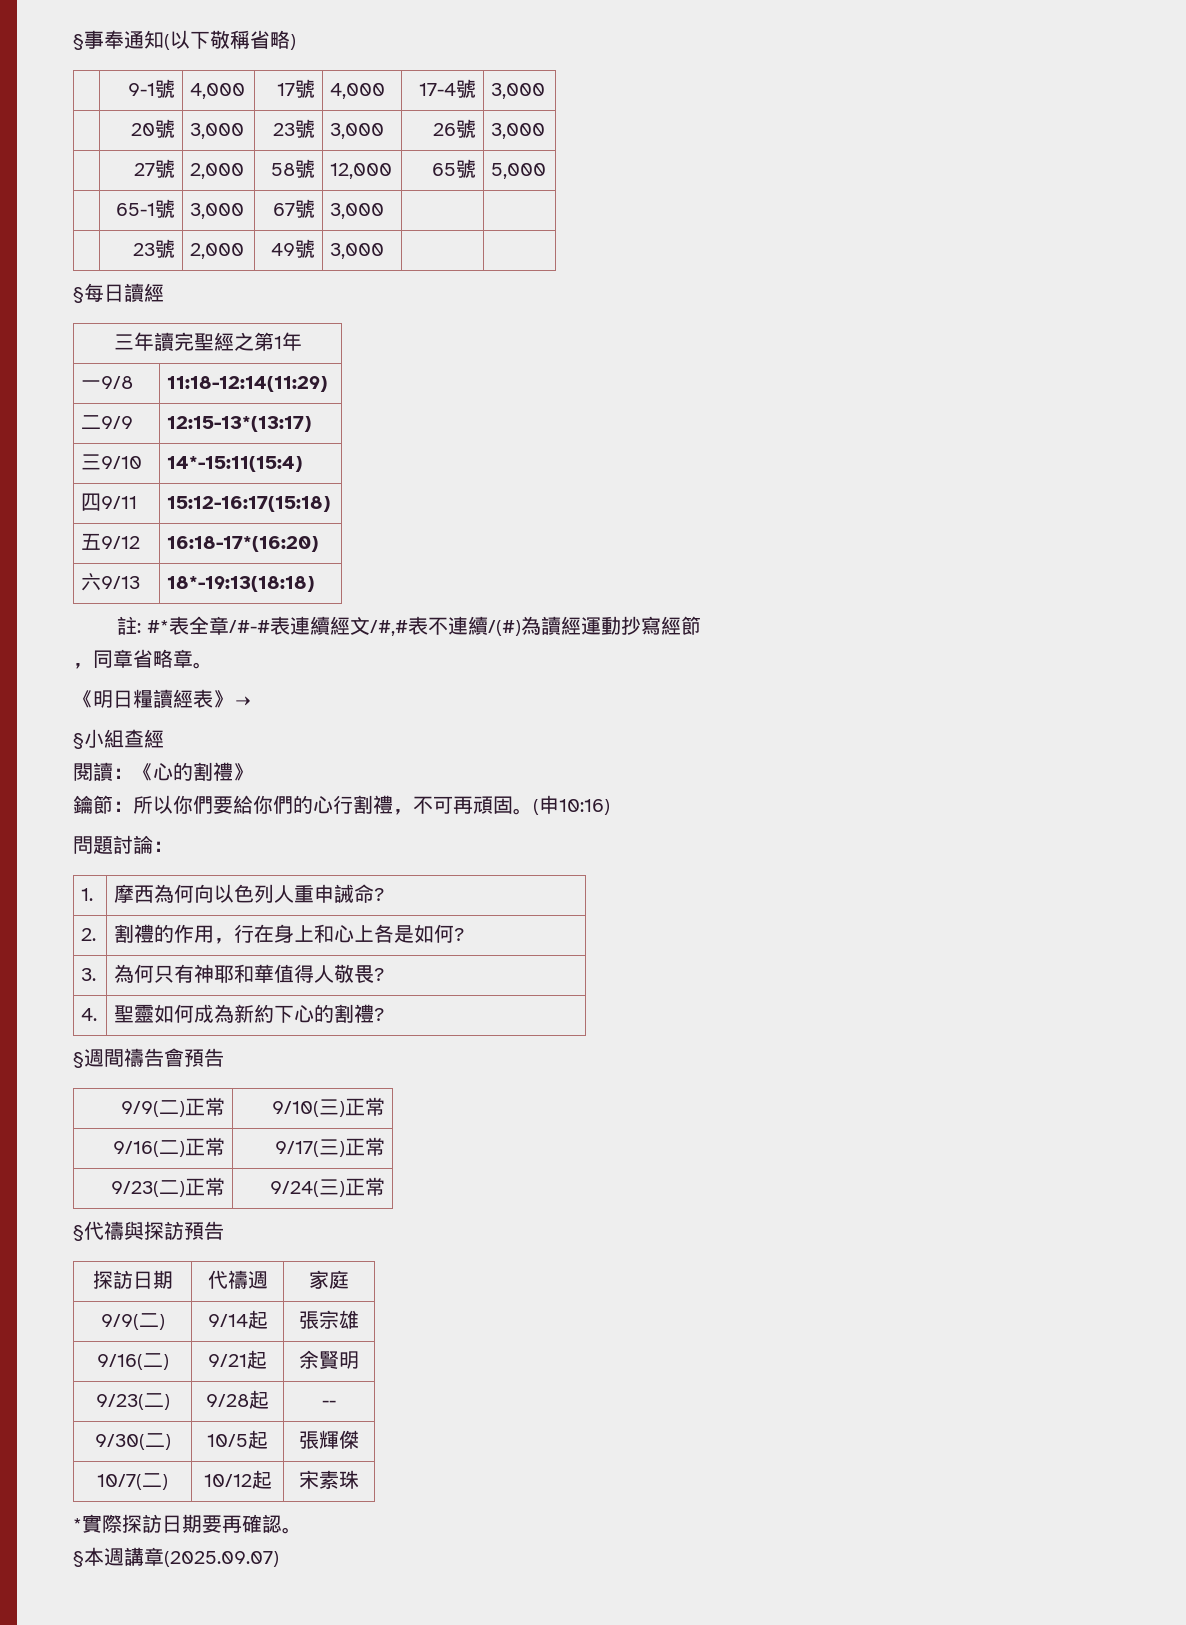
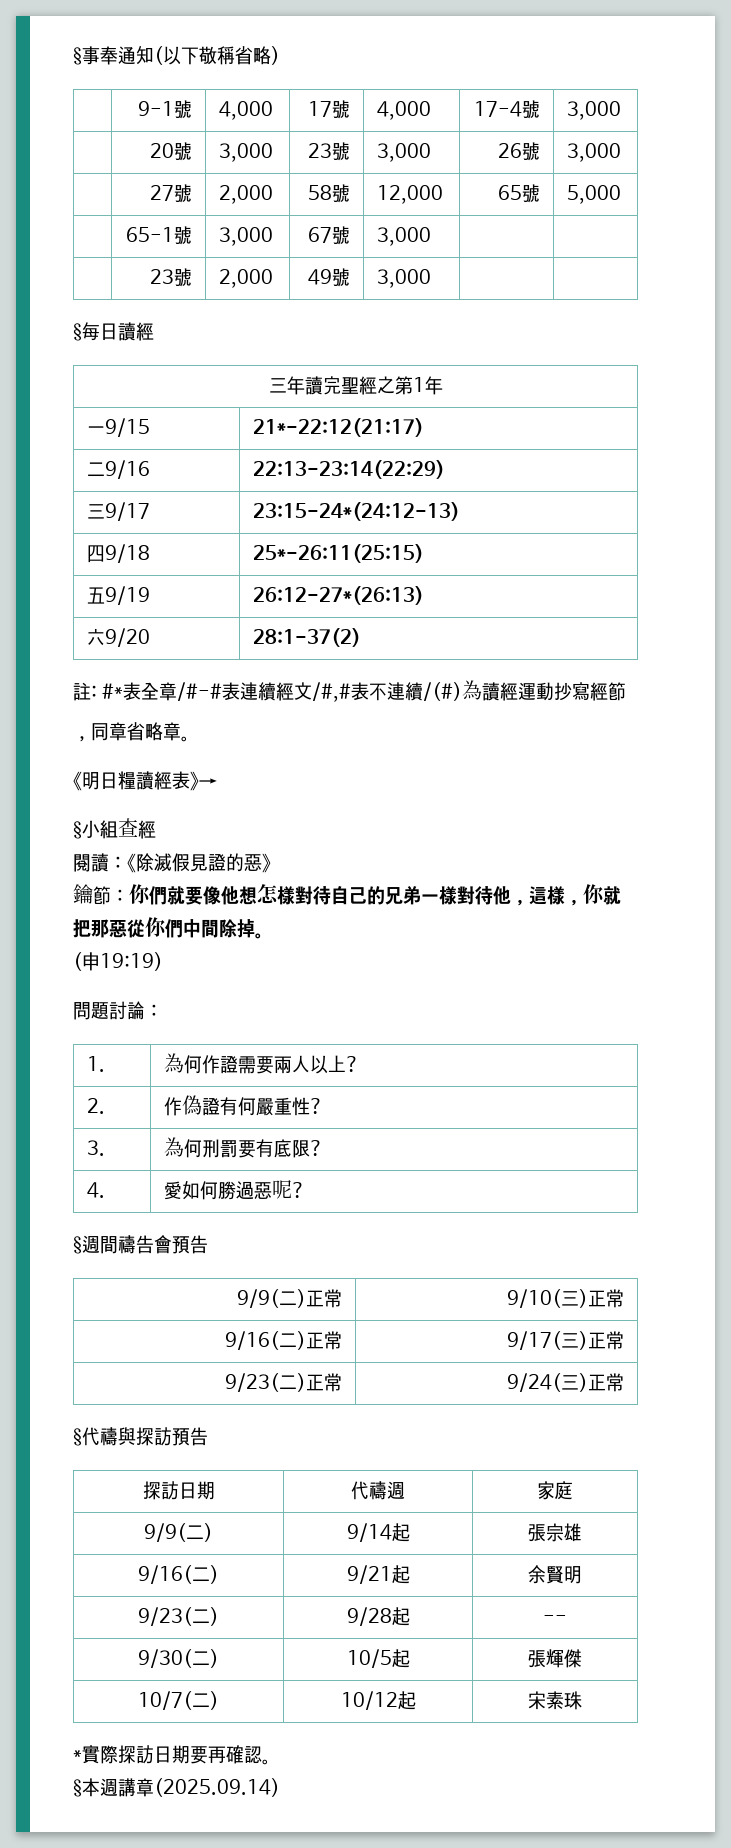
[101,376,134,389] [167,376,328,392] [81,415,134,429] [167,416,312,432] [81,454,143,470] [167,456,303,472] 9/8 | 11:18-12:14(11:29) // 二9/9 | 12:15-13*(13:17) // 三9/10 | 14*-15:11(15:4) -> [105,418,151,437] [253,418,425,437] [87,460,151,479] [253,460,446,479] [87,502,151,521] [253,502,461,521] 9/15 | 21*-22:12(21:17) // 二9/16 | 22:13-23:14(22:29) // 三9/17 | 23:15-24*(24:12-13)
[101,496,138,509] [167,496,331,512] 9/11 | 15:12-16:17(15:18) -> [105,544,151,563] [253,544,425,563] 9/18 | 25*-26:11(25:15)
[101,536,141,549] [167,536,319,552] 9/12 | 16:18-17*(16:20) -> [105,586,151,605] [253,586,425,605] 9/19 | 26:12-27*(26:13)
[101,576,141,589] [167,576,315,592] 9/13 | 18*-19:13(18:18) -> [105,628,151,647] [253,628,362,647] 9/20 | 28:1-37(2)
[153,762,233,781] 心的割禮 -> [136,853,262,872] 除滅假見證的惡
[133,795,610,815] [73,835,173,854] [81,888,94,901] [114,884,385,903] [81,928,97,941] [114,924,465,944] [81,968,97,981] [114,964,385,983] [81,1008,98,1021] [114,1004,375,1023] 所以你們要給你們的心行割禮，不可再頑固。(申10:16) // 問題討論： // 1. | 摩西為何向以色列人重申誡命? // 2. | 割禮的作用，行在身上和心上各是如何? // 3. | 為何只有神耶和華值得人敬畏? // 4. | 聖靈如何成為新約下心的割禮 -> [129,884,621,906] [73,917,264,939] [73,952,163,971] [73,1001,163,1020] [87,1056,106,1072] [164,1053,360,1074] [87,1098,106,1114] [164,1095,324,1116] [87,1140,106,1156] [164,1137,324,1158] [87,1182,106,1198] [164,1180,293,1200] 你們就要像他想怎樣對待自己的兄弟一樣對待他，這樣，你就把那惡從你們中間除掉。 // (申19:19) // 問題討論： // 1. | 為何作證需要兩人以上? // 2. | 作偽證有何嚴重性? // 3. | 為何刑罰要有底限? // 4. | 愛如何勝過惡呢
[164,1551,279,1567] (2025.09.07) -> [154,1778,280,1797] (2025.09.14)

